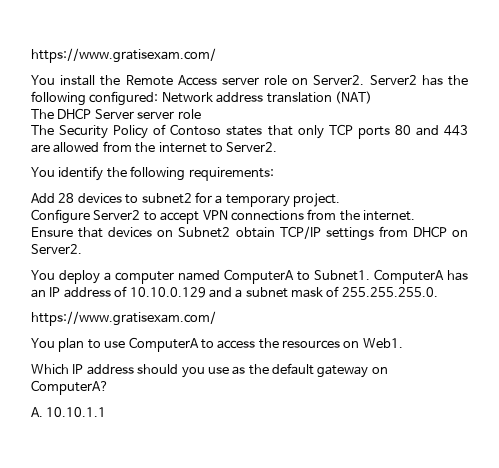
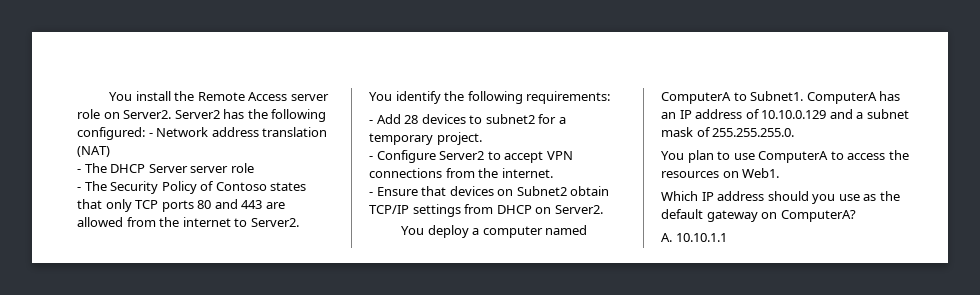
[31,48,216,63] https://www.gratisexam.com/ // -> (109, 96) none
(159, 98) none -> [148,133,153,137] -
(372, 97) none -> [77,169,81,173] -
(201, 114) none -> [77,187,81,191] -
(274, 174) none -> [369,120,373,124] -
(340, 200) none -> [369,156,373,160] -
(415, 215) none -> [369,192,373,196] -
[31,311,216,326] // https://www.gratisexam.com/ -> (795, 132) none

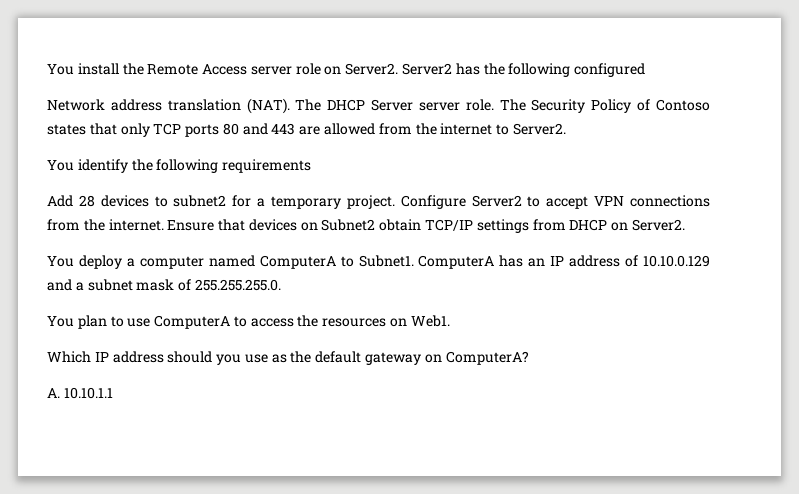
[77,127,153,140] configured: - -> [574,63,646,77] configured //
[77,146,110,157] [77,169,81,173] (NAT) // - -> [246,98,290,114] (NAT).
[230,163,254,173] [77,187,81,191] role // - -> [465,99,494,111] role.
[526,91,611,104] [369,120,373,124] requirements: // - -> [222,159,312,173] requirements //
[369,156,373,160] // - -> (395, 202) none
[369,192,373,196] // - -> (164, 225) none

